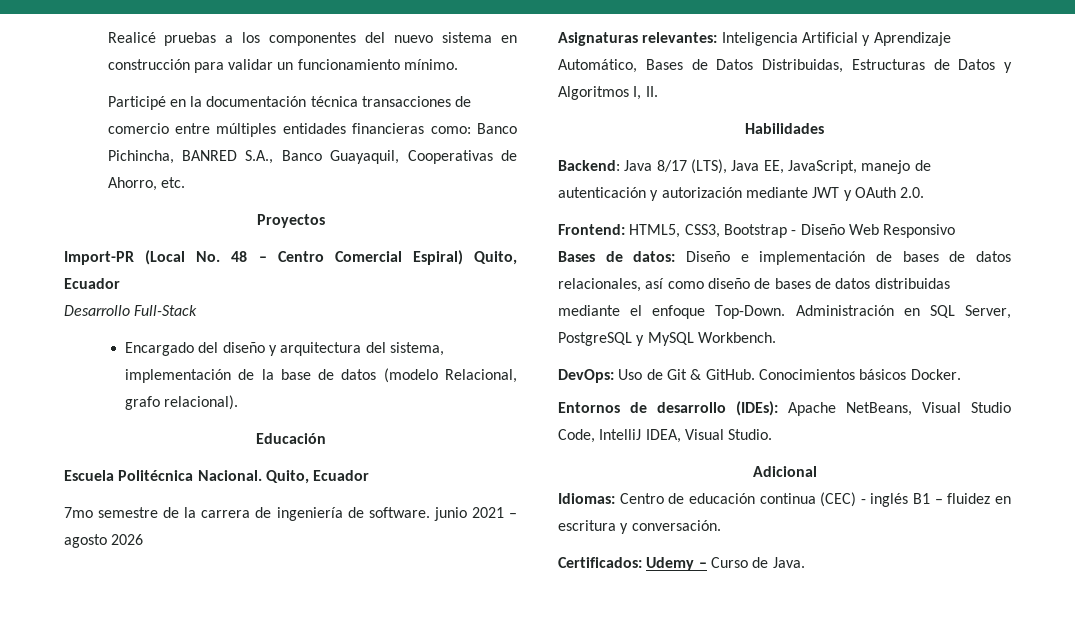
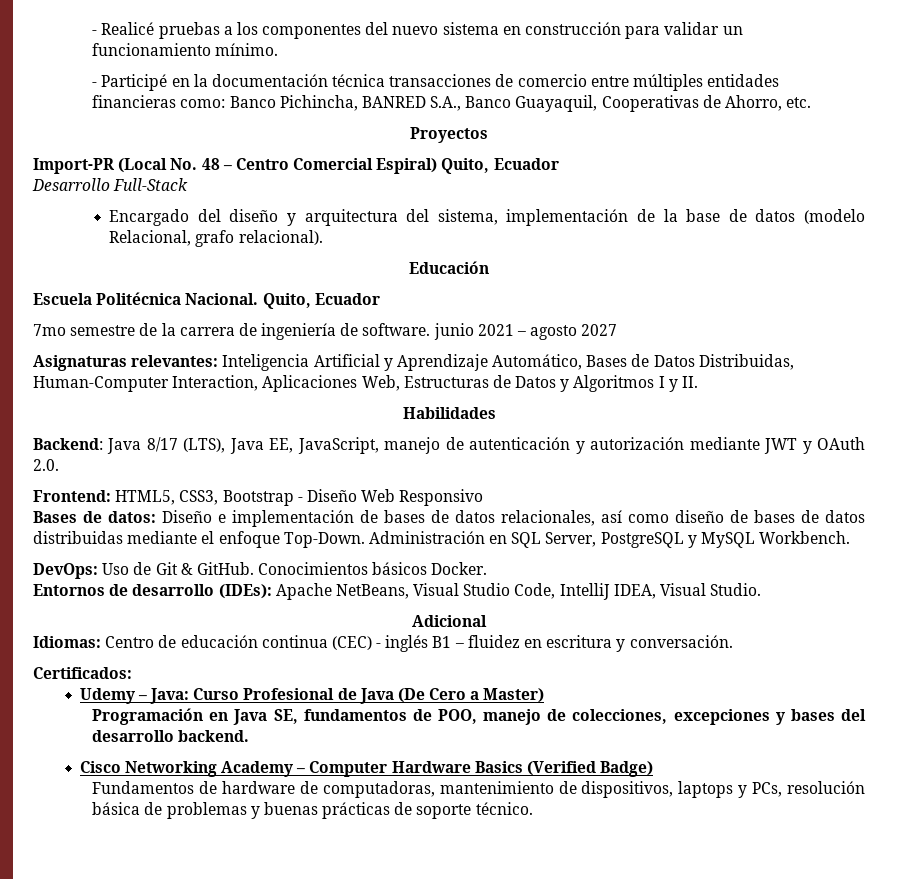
(107, 37) none -> [92,30,98,35] -
(459, 64) none -> [92,82,98,87] -
[111,534,144,545] 2026 -> [581,324,618,336] 2027
(843, 66) none -> [33,375,400,392] Human-Computer Interaction, Aplicaciones Web,
[633,86,642,100] I, -> [658,376,678,392] I y
(642, 562) none -> (132, 673) //
[710,557,805,568] Curso de Java. -> [149,688,545,704] [92,708,866,725] [92,730,250,742] [79,761,654,777] [92,781,865,798] [92,802,533,819] Java: Curso Profesional de Java (De Cero a Master) // Programación en Java SE, fundamentos de POO, manejo de colecciones, excepciones y bases del desarrollo backend. // Cisco Networking Academy – Computer Hardware Basics (Verified Badge) // Fundamentos de hardware de computadoras, mantenimiento de dispositivos, laptops y PCs, resolución básica de problemas y buenas prácticas de soporte técnico.

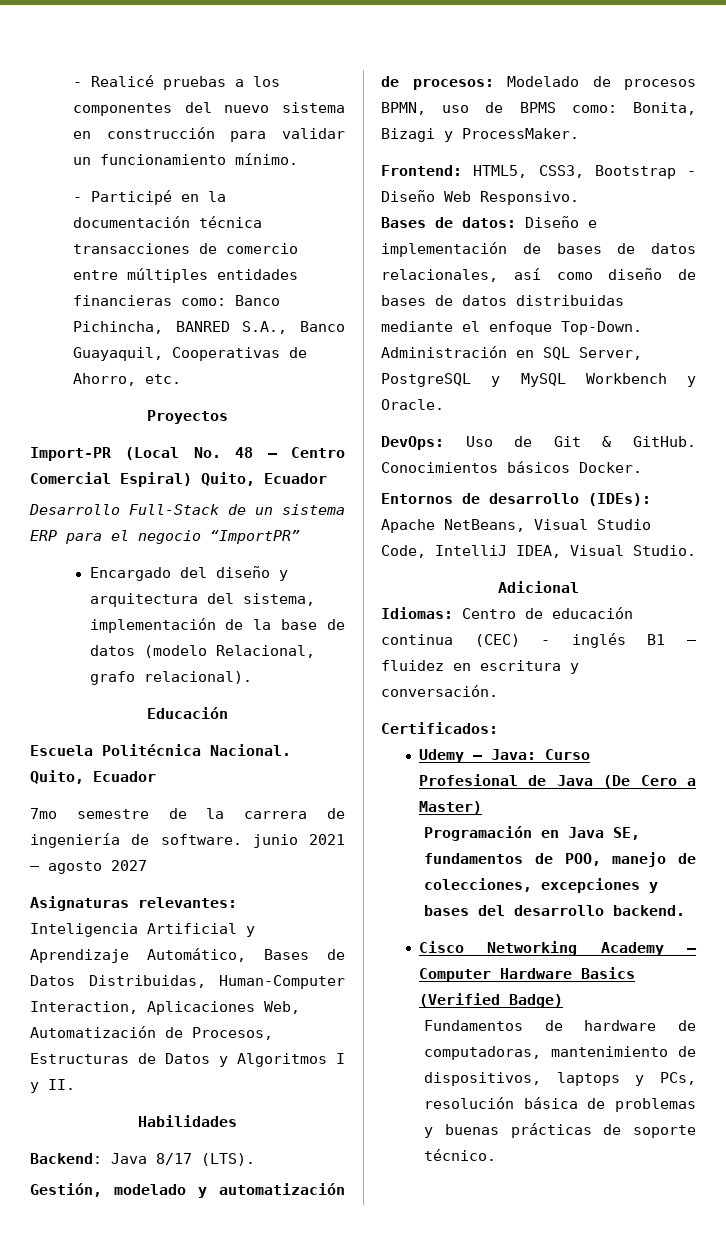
(189, 184) none -> [228,504,345,515] [30,530,300,544] de un sistema ERP para el negocio “ImportPR”
(400, 383) none -> [30,1026,273,1040] Automatización de Procesos,
[183,437,866,454] [33,459,59,471] (LTS), Java EE, JavaScript, manejo de autenticación y autorización mediante JWT y OAuth 2.0. -> [201,1153,255,1166] [30,1183,345,1198] [381,76,696,90] [381,102,696,115] [381,128,579,142] (LTS). // Gestión, modelado y automatización de procesos: Modelado de procesos BPMN, uso de BPMS como: Bonita, Bizagi y ProcessMaker.
[399,489,484,506] Responsivo -> [480,191,579,205] Responsivo.
[759,531,851,544] Workbench. -> [585,373,696,387] [381,399,444,410] Workbench y Oracle.

